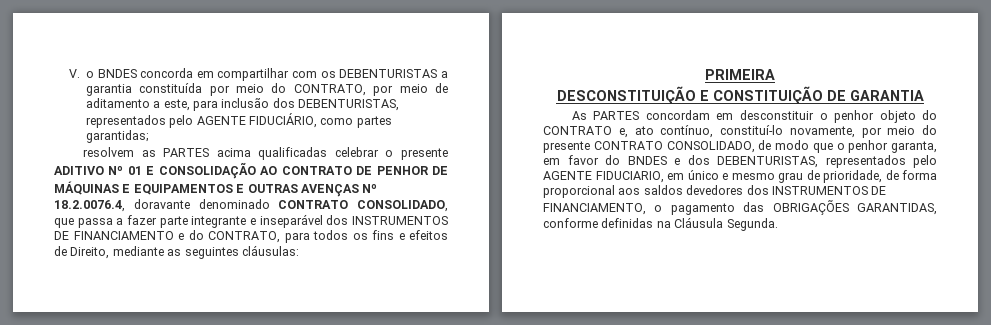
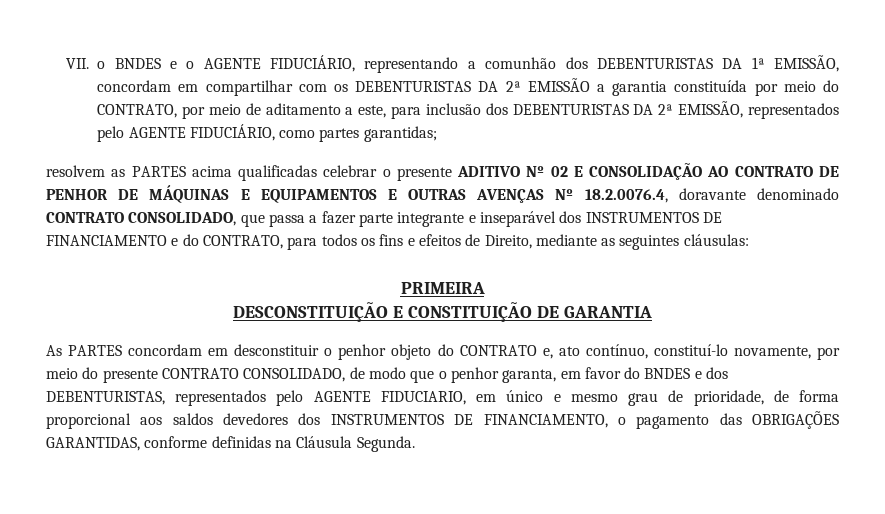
[68,69,80,78] V. -> [66,58,90,69] VII.
[140,68,194,78] concorda -> [169,55,839,73] [97,80,172,92] e o AGENTE FIDUCIÁRIO, representando a comunhão dos DEBENTURISTAS DA 1ª EMISSÃO, concordam
(438, 73) none -> [478,78,590,92] DA 2ª EMISSÃO
[298,99,400,111] DEBENTURISTAS, -> [512,101,744,118] DEBENTURISTAS DA 2ª EMISSÃO,
[127,166,142,175] 01 -> [550,166,568,177] 02

